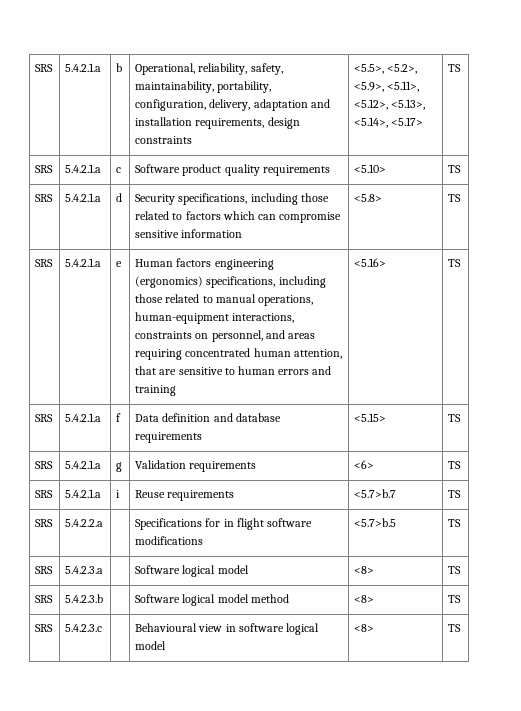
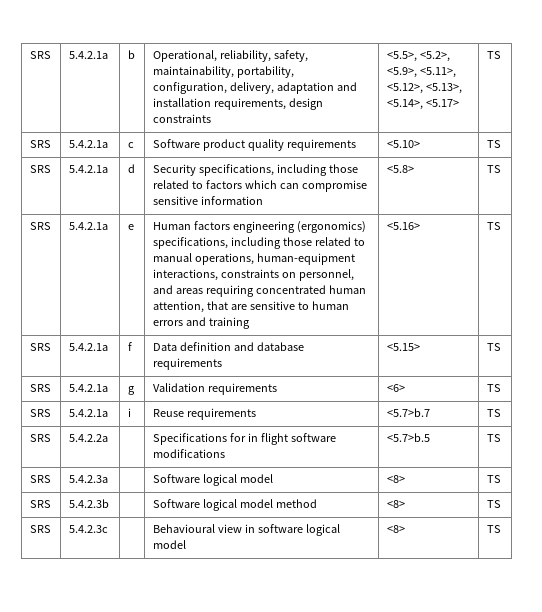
[35,64,54,72] [65,63,102,72] SRS | 5.4.2.1.a -> [29,51,51,59] [68,51,108,59] SRS | 5.4.2.1a
[65,164,102,173] 5.4.2.1.a -> [68,140,108,148] 5.4.2.1a
[65,193,102,202] 5.4.2.1.a -> [68,165,108,173] 5.4.2.1a
[65,258,102,267] 5.4.2.1.a -> [68,222,108,230] 5.4.2.1a
[65,413,102,422] 5.4.2.1.a -> [68,343,108,351] 5.4.2.1a
[65,460,102,469] 5.4.2.1.a -> [68,384,108,392] 5.4.2.1a
[65,489,102,498] 5.4.2.1.a -> [68,409,108,417] 5.4.2.1a
[65,519,104,527] 5.4.2.2.a -> [68,434,108,442] 5.4.2.2a
[65,566,104,574] 5.4.2.3.a -> [68,475,108,483] 5.4.2.3a
[65,594,104,603] 5.4.2.3.b -> [68,499,109,508] 5.4.2.3b
[65,624,103,632] 5.4.2.3.c -> [68,525,108,533] 5.4.2.3c

